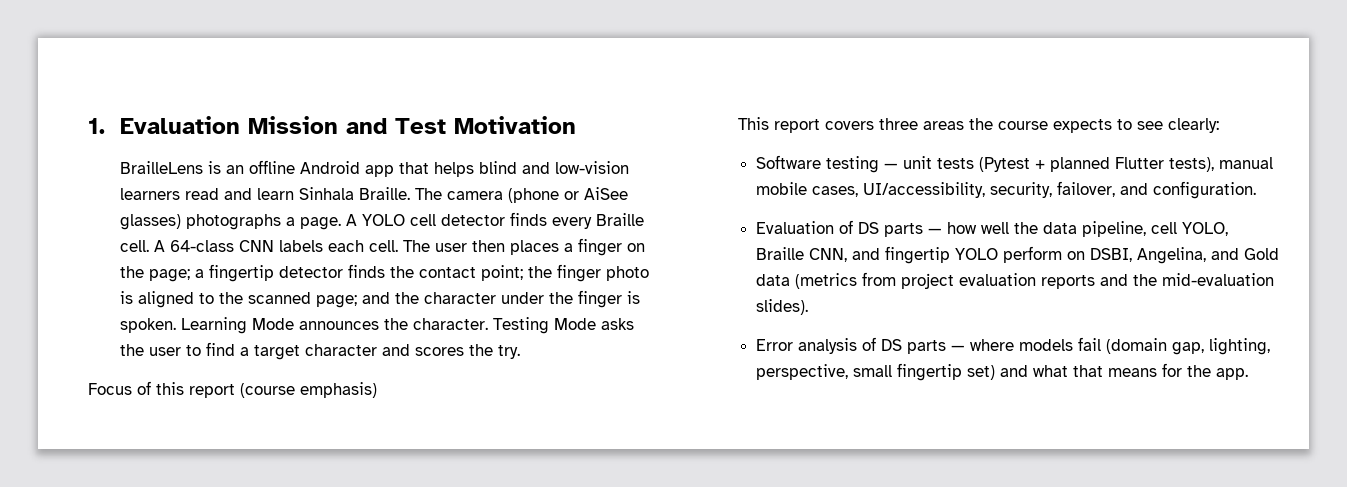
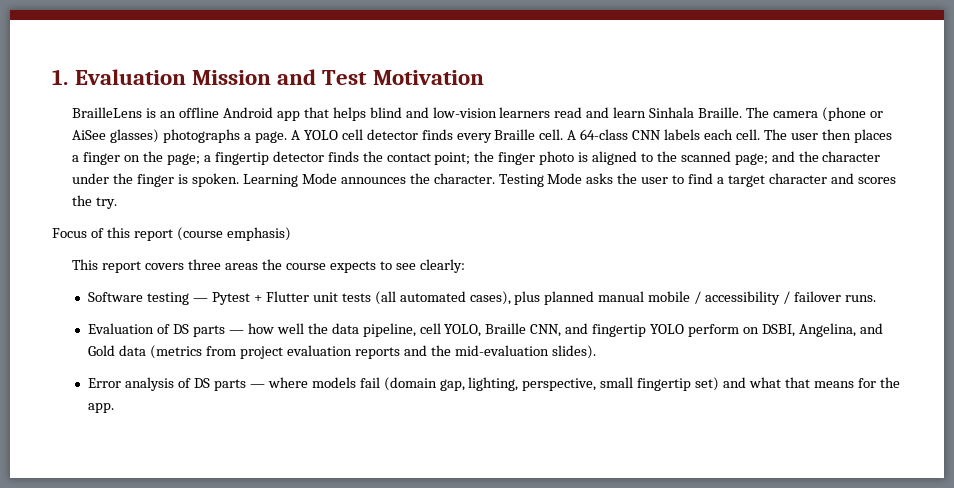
[903,156,1274,172] [756,181,1257,199] unit tests (Pytest + planned Flutter tests), manual mobile cases, UI/accessibility, security, failover, and configuration. -> [212,291,876,305] Pytest + Flutter unit tests (all automated cases), plus planned manual mobile / accessibility / failover runs.

